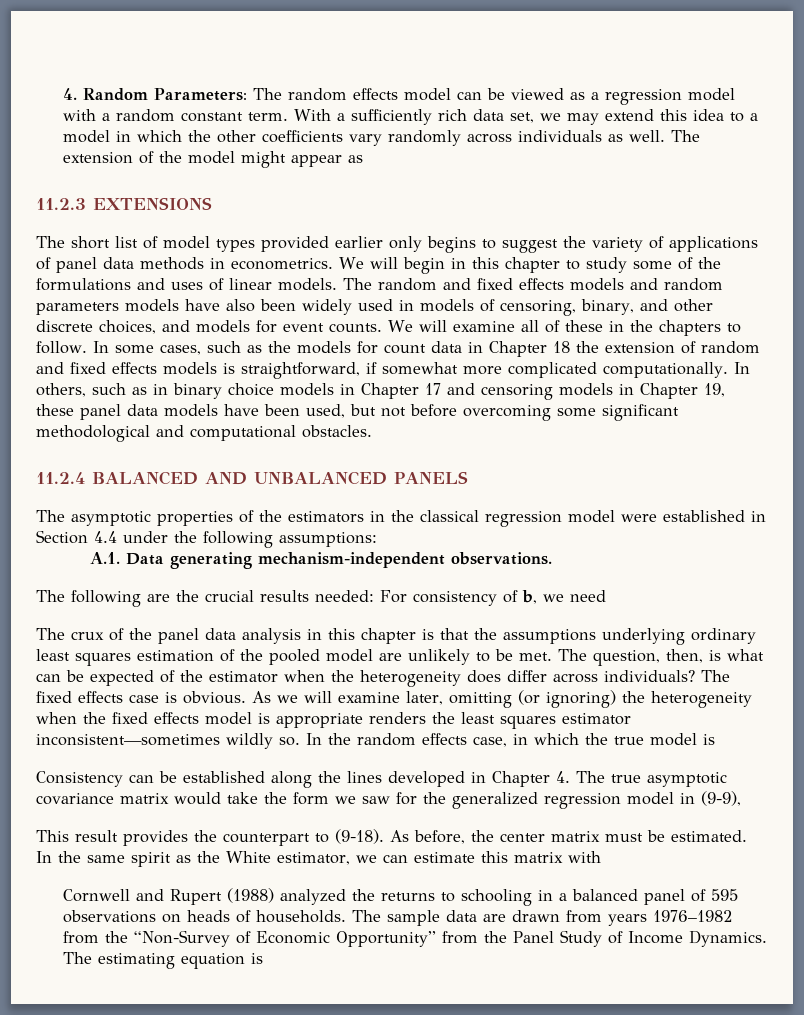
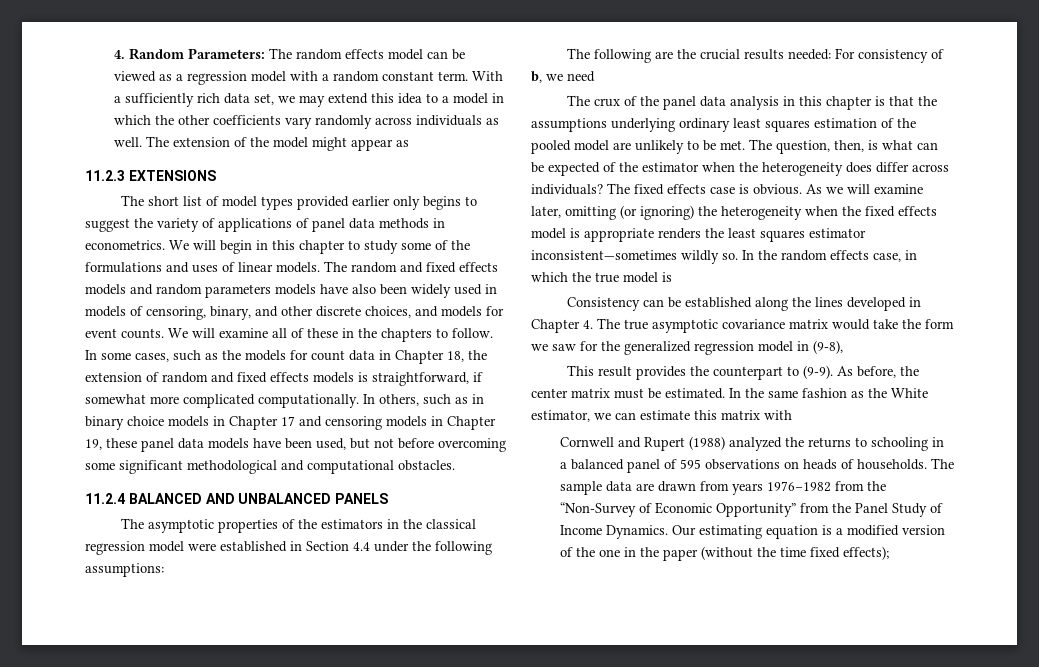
[552,341,570,353] 18 -> [447,351,464,362] 18,
[89,552,552,569] // A.1. Data generating mechanism-independent observations. -> (164, 570) none
[701,791,741,806] (9-9), -> [813,340,843,354] (9-8),
[335,829,384,844] (9-18). -> [803,365,834,379] (9-9).
[131,852,171,867] spirit -> [802,388,847,398] fashion
[62,952,92,964] The -> [671,525,696,536] Our
(263, 958) none -> [835,525,945,536] [559,546,889,561] a modified version of the one in the paper (without the time fixed effects);

